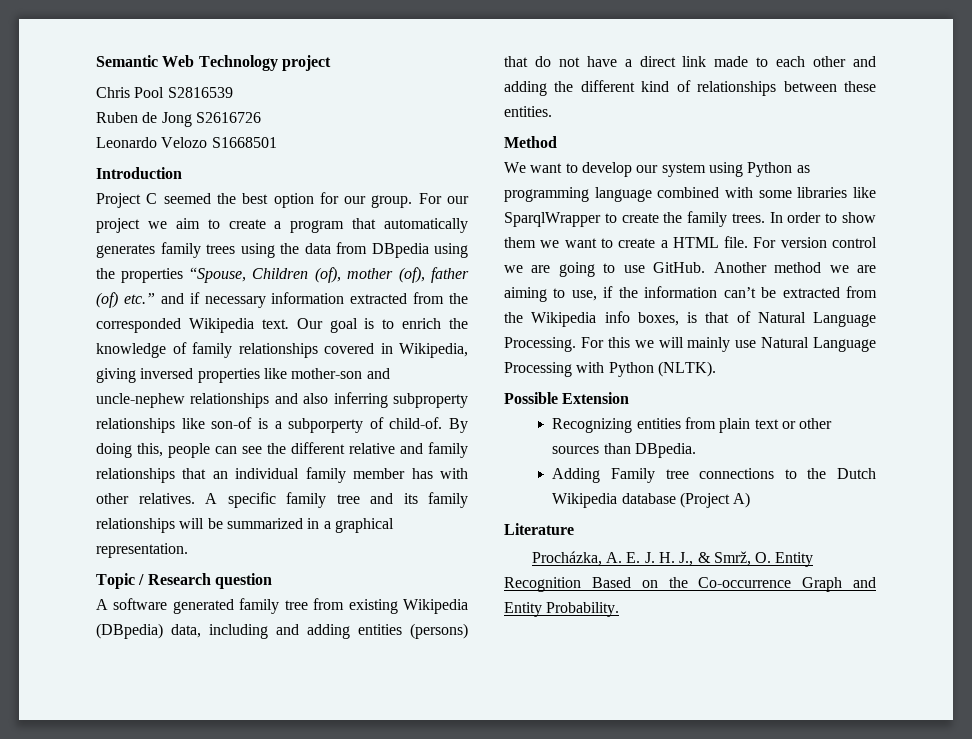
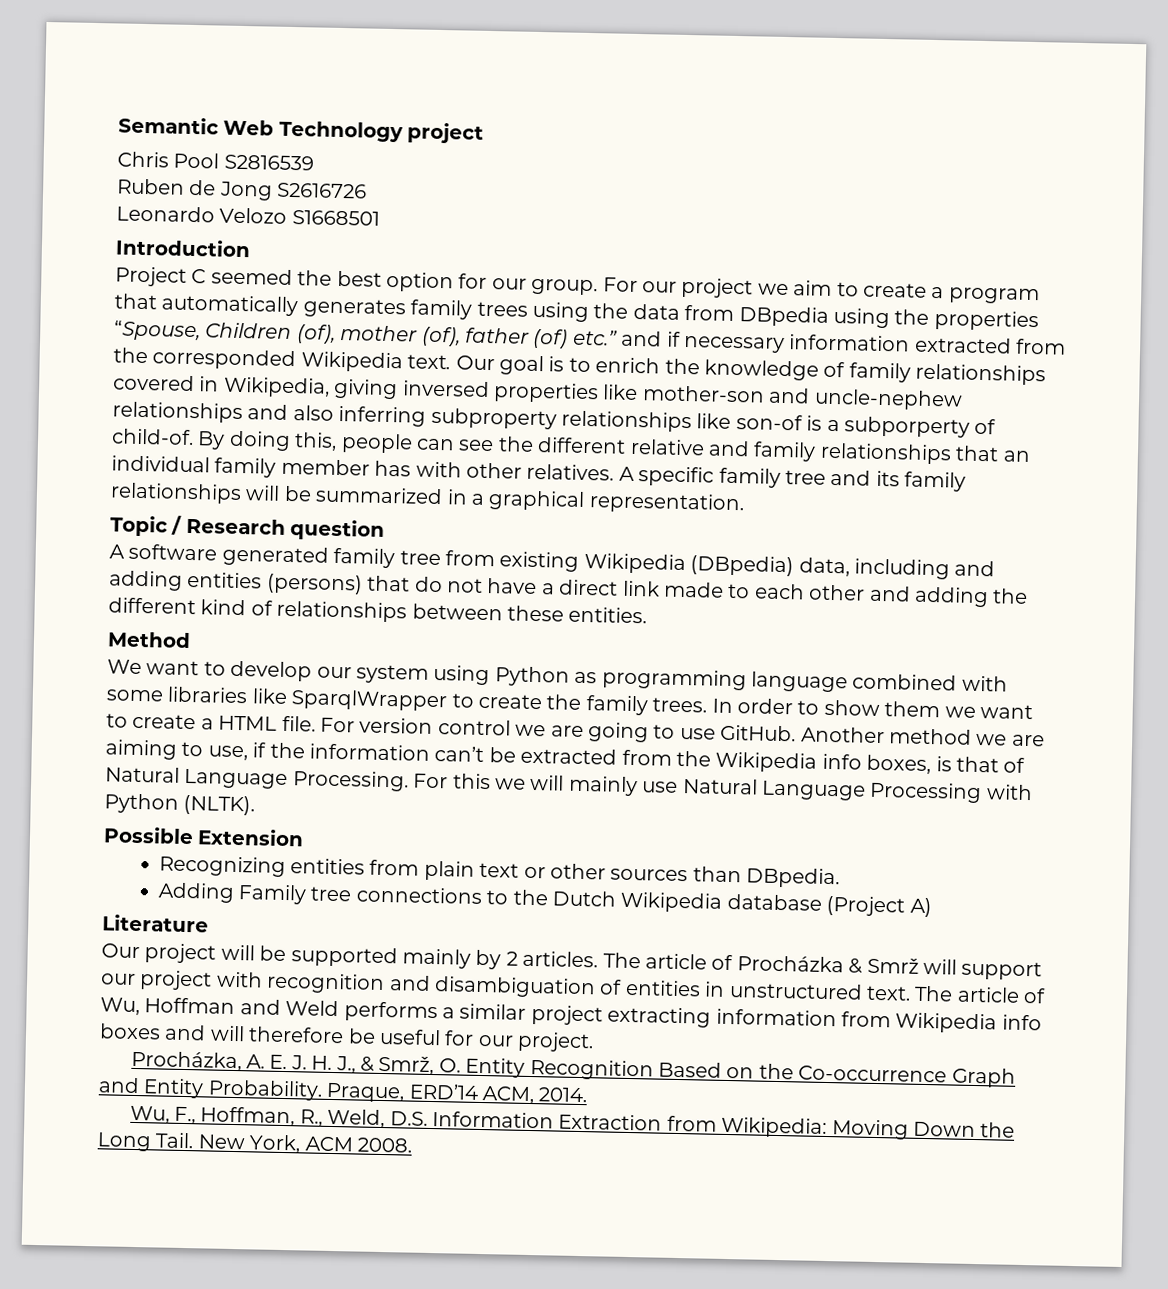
(574, 529) none -> [101,943,1043,981] [101,970,1047,1004] [100,997,1042,1034] [99,1023,595,1053] // Our project will be supported mainly by 2 articles. The article of Procházka & Smrž will support our project with recognition and disambiguation of entities in unstructured text. The article of Wu, Hoffman and Weld performs a similar project extracting information from Wikipedia info boxes and will therefore be useful for our project.
(620, 609) none -> [326,1082,589,1105] [129,1105,1016,1140] [97,1132,412,1154] Praque, ERD’14 ACM, 2014. // Wu, F., Hoffman, R., Weld, D.S. Information Extraction from Wikipedia: Moving Down the Long Tail. New York, ACM 2008.

